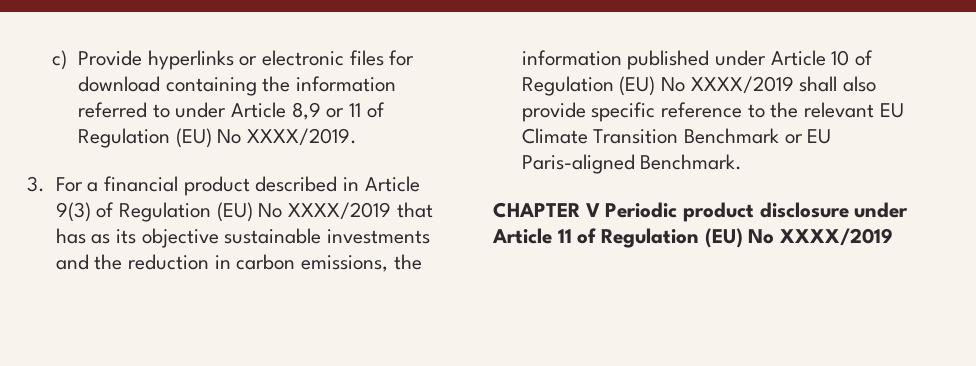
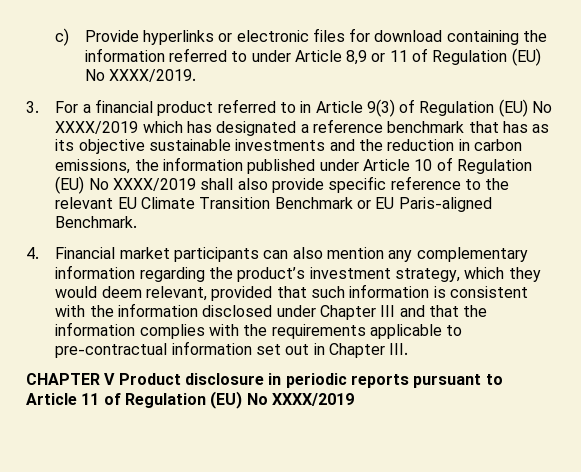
[255,176,338,192] described -> [217,99,296,113] referred to
(391, 211) none -> [142,119,465,136] which has designated a reference benchmark
[493,202,909,222] CHAPTER V Periodic product disclosure under -> [26,247,528,262] [55,265,541,282] [55,284,528,301] [55,303,488,320] [55,322,463,339] [55,341,409,358] [26,373,503,388] 4. Financial market participants can also mention any complementary information regarding the product’s investment strategy, which they would deem relevant, provided that such information is consistent with the information disclosed under Chapter III and that the information complies with the requirements applicable to pre-contractual information set out in Chapter III. // CHAPTER V Product disclosure in periodic reports pursuant to

